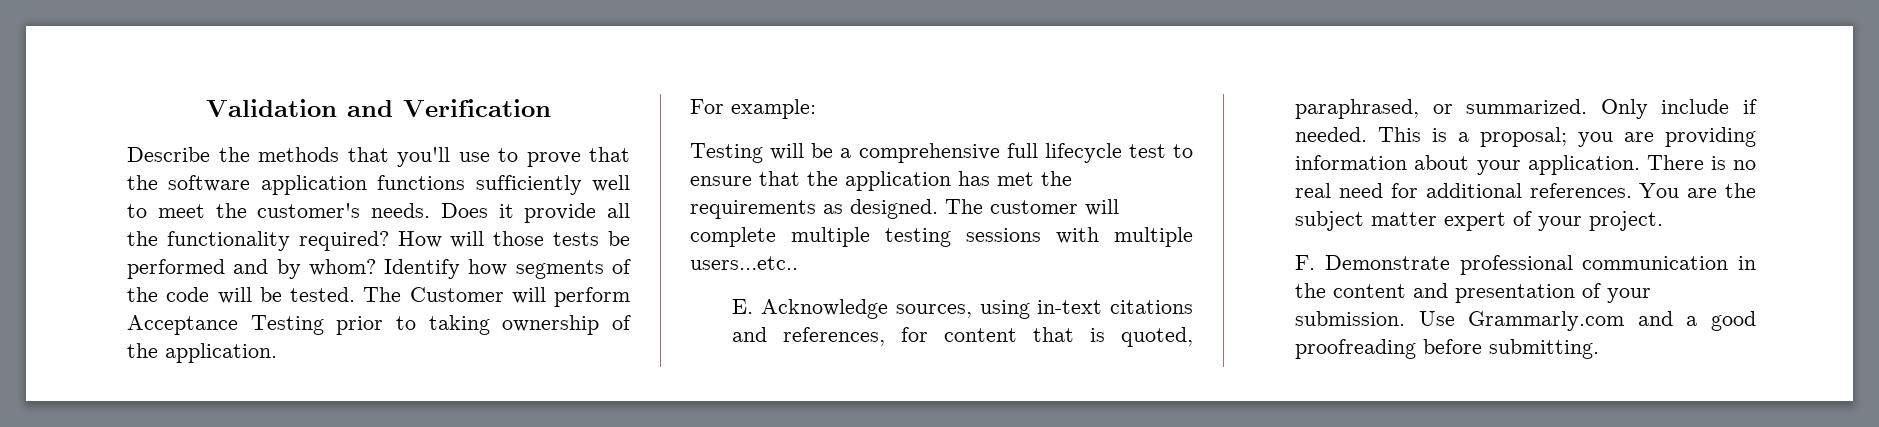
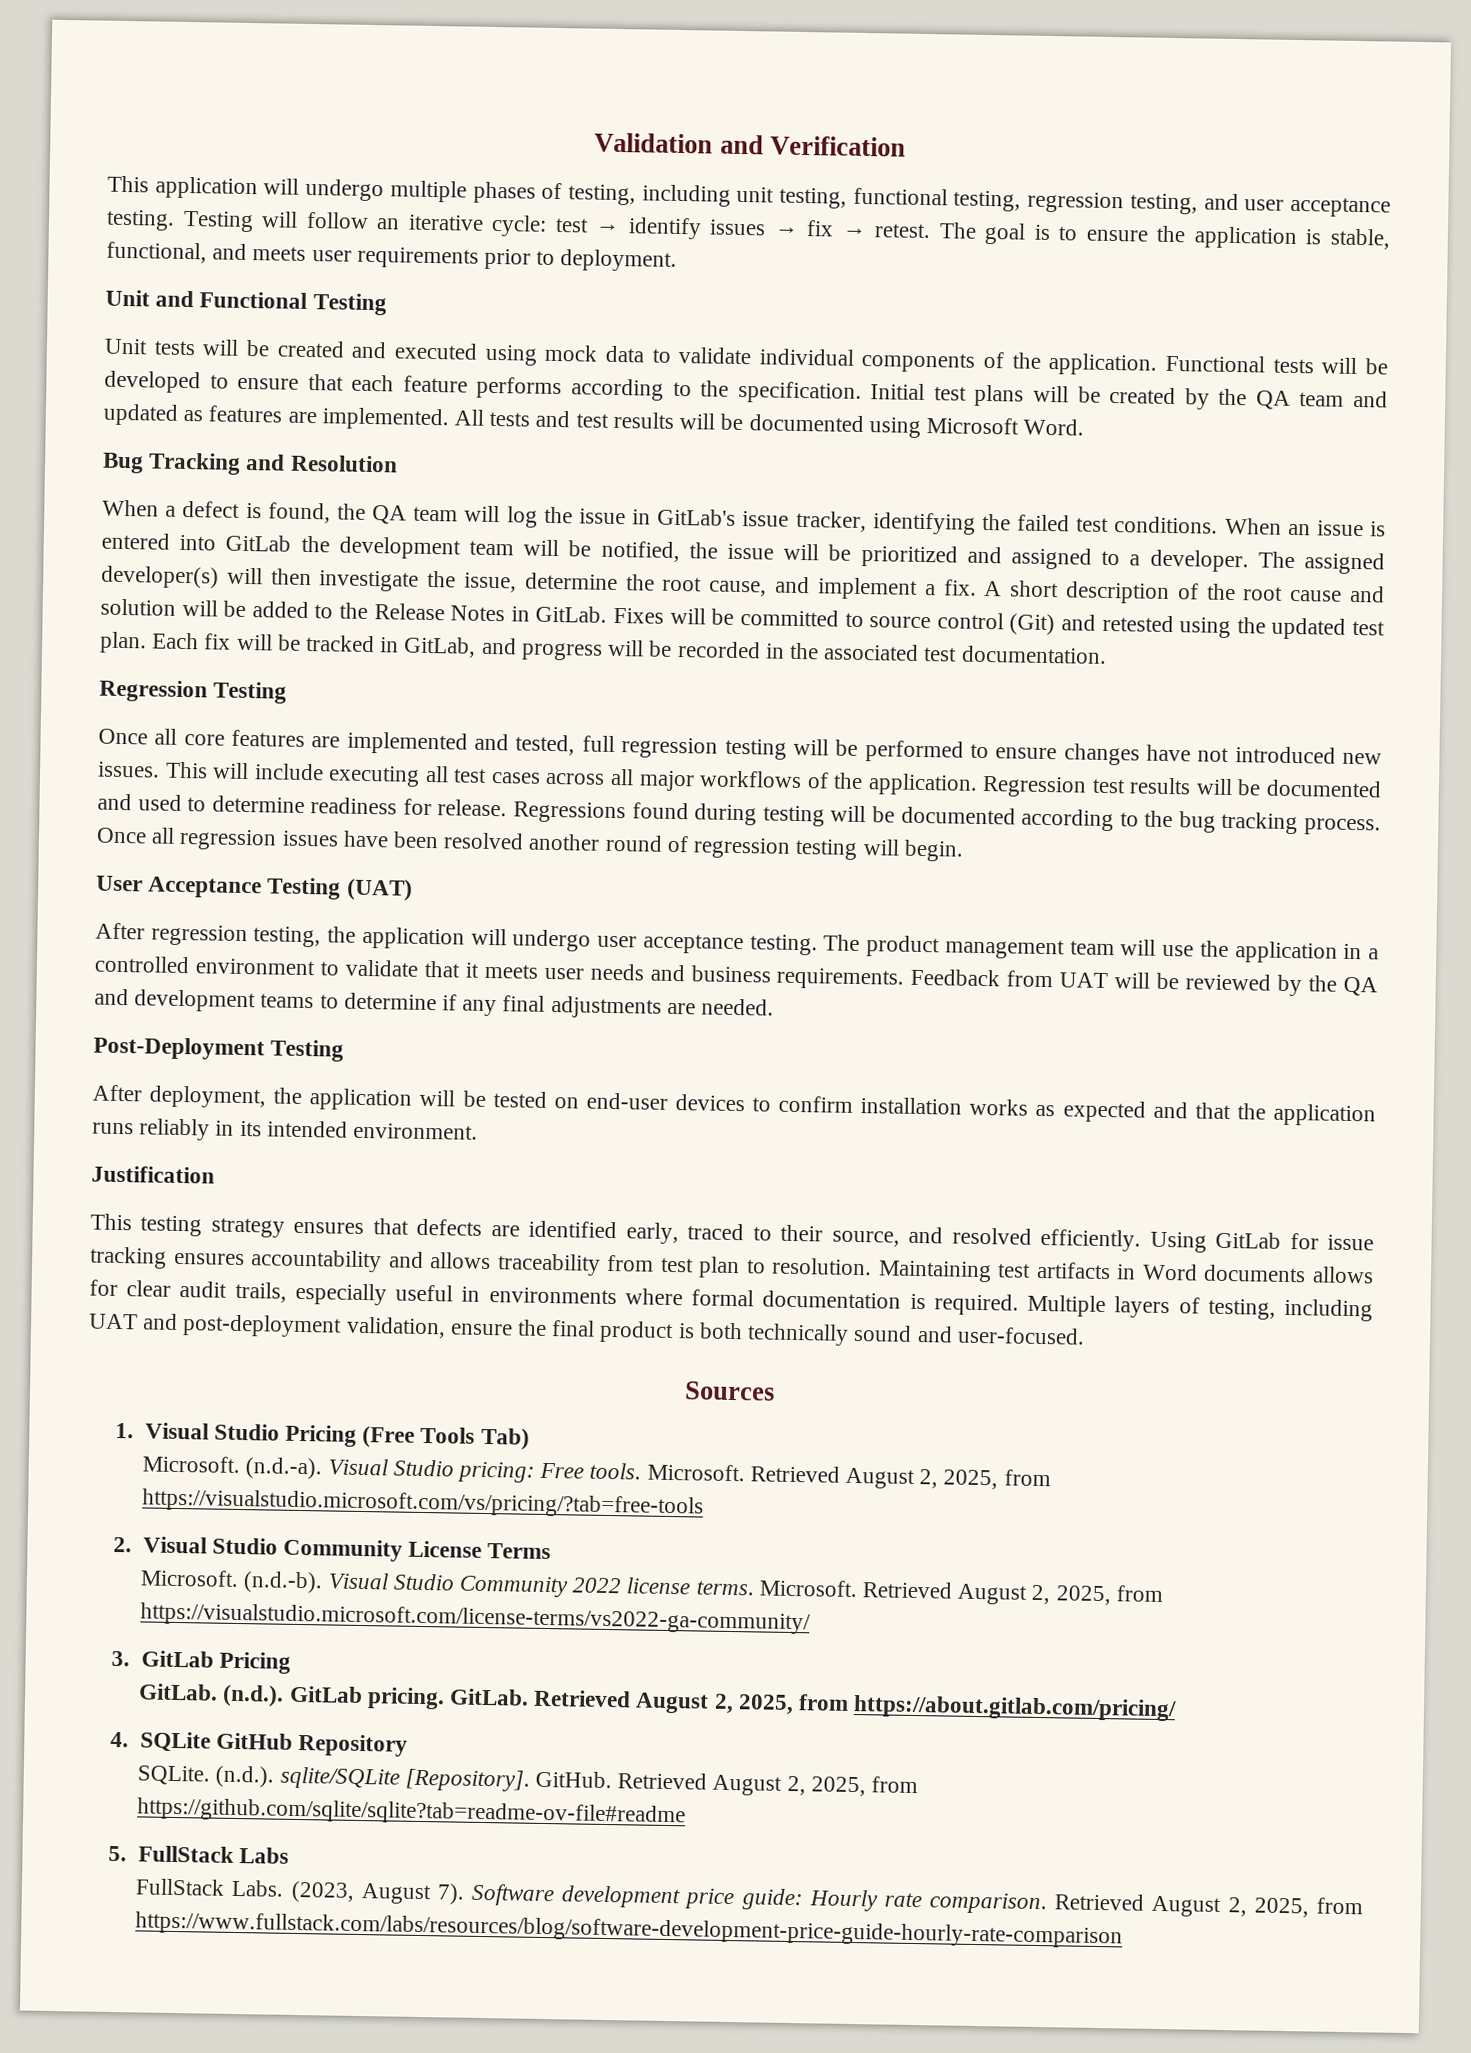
[127,147,630,167] [127,175,630,195] [127,203,630,223] [127,231,630,251] [127,259,631,279] [127,287,630,307] [127,315,632,335] [127,343,277,363] [690,99,816,119] [690,143,1193,163] [690,171,1072,191] [690,199,1119,219] [690,227,1193,247] [690,256,798,270] [732,299,1193,319] [732,327,1193,347] [1295,99,1757,119] [1295,127,1756,147] [1295,155,1756,175] [1295,183,1756,198] [1295,211,1664,231] [1295,255,1756,275] [1295,283,1652,303] [1295,311,1756,331] [1295,339,1600,359] Describe the methods that you'll use to prove that the software application functions sufficiently well to meet the customer's needs. Does it provide all the functionality required? How will those tests be performed and by whom? Identify how segments of the code will be tested. The Customer will perform Acceptance Testing prior to taking ownership of the application. // For example: // Testing will be a comprehensive full lifecycle test to ensure that the application has met the requirements as designed. The customer will complete multiple testing sessions with multiple users…etc.. // E. Acknowledge sources, using in-text citations and references, for content that is quoted, paraphrased, or summarized. Only include if needed. This is a proposal; you are providing information about your application. There is no real need for additional references. You are the subject matter expert of your project. // F. Demonstrate professional communication in the content and presentation of your submission. Use Grammarly.com and a good proofreading before submitting. -> [107,175,1392,218] [106,209,1391,250] [106,241,678,272] [105,289,387,316] [104,338,1388,376] [104,370,1389,410] [103,403,1085,438] [102,452,398,475] [102,499,1386,537] [101,532,1386,575] [101,565,1386,604] [100,598,1385,640] [99,631,1107,664] [99,679,288,704] [98,728,1382,766] [97,761,1382,798] [97,793,1381,836] [96,827,964,862] [96,875,413,901] [95,922,1379,964] [94,955,1379,997] [94,988,775,1019] [93,1036,345,1062] [92,1084,1376,1127] [92,1118,479,1141] [91,1165,215,1184] [90,1213,1374,1253] [90,1246,1374,1284] [89,1279,1373,1322] [89,1313,1085,1346] [684,1381,775,1401] [115,1422,530,1450] [142,1455,1051,1490] [142,1488,705,1519] [113,1536,552,1562] [140,1569,1163,1606] [140,1602,812,1635] [111,1650,291,1674] [138,1683,1178,1722] [110,1731,408,1757] [137,1765,919,1797] [137,1797,687,1828] [108,1845,289,1864] [135,1878,1363,1918] [135,1911,1124,1949] This application will undergo multiple phases of testing, including unit testing, functional testing, regression testing, and user acceptance testing. Testing will follow an iterative cycle: test → identify issues → fix → retest. The goal is to ensure the application is stable, functional, and meets user requirements prior to deployment. // Unit and Functional Testing // Unit tests will be created and executed using mock data to validate individual components of the application. Functional tests will be developed to ensure that each feature performs according to the specification. Initial test plans will be created by the QA team and updated as features are implemented. All tests and test results will be documented using Microsoft Word. // Bug Tracking and Resolution // When a defect is found, the QA team will log the issue in GitLab's issue tracker, identifying the failed test conditions. When an issue is entered into GitLab the development team will be notified, the issue will be prioritized and assigned to a developer. The assigned developer(s) will then investigate the issue, determine the root cause, and implement a fix. A short description of the root cause and solution will be added to the Release Notes in GitLab. Fixes will be committed to source control (Git) and retested using the updated test plan. Each fix will be tracked in GitLab, and progress will be recorded in the associated test documentation. // Regression Testing // Once all core features are implemented and tested, full regression testing will be performed to ensure changes have not introduced new issues. This will include executing all test cases across all major workflows of the application. Regression test results will be documented and used to determine readiness for release. Regressions found during testing will be documented according to the bug tracking process. Once all regression issues have been resolved another round of regression testing will begin. // User Acceptance Testing (UAT) // After regression testing, the application will undergo user acceptance testing. The product management team will use the application in a controlled environment to validate that it meets user needs and business requirements. Feedback from UAT will be reviewed by the QA and development teams to determine if any final adjustments are needed. // Post-Deployment Testing // After deployment, the application will be tested on end-user devices to confirm installation works as expected and that the application runs reliably in its intended environment. // Justification // This testing strategy ensures that defects are identified early, traced to their source, and resolved efficiently. Using GitLab for issue tracking ensures accountability and allows traceability from test plan to resolution. Maintaining test artifacts in Word documents allows for clear audit trails, especially useful in environments where formal documentation is required. Multiple layers of testing, including UAT and post-deployment validation, ensure the final product is both technically sound and user-focused. // Sources // 1. Visual Studio Pricing (Free Tools Tab) // Microsoft. (n.d.-a). Visual Studio pricing: Free tools. Microsoft. Retrieved August 2, 2025, from https://visualstudio.microsoft.com/vs/pricing/?tab=free-tools // 2. Visual Studio Community License Terms // Microsoft. (n.d.-b). Visual Studio Community 2022 license terms. Microsoft. Retrieved August 2, 2025, from https://visualstudio.microsoft.com/license-terms/vs2022-ga-community/ // 3. GitLab Pricing // GitLab. (n.d.). GitLab pricing. GitLab. Retrieved August 2, 2025, from https://about.gitlab.com/pricing/ // 4. SQLite GitHub Repository // SQLite. (n.d.). sqlite/SQLite [Repository]. GitHub. Retrieved August 2, 2025, from https://github.com/sqlite/sqlite?tab=readme-ov-file#readme // 5. FullStack Labs // FullStack Labs. (2023, August 7). Software development price guide: Hourly rate comparison. Retrieved August 2, 2025, from https://www.fullstack.com/labs/resources/blog/software-development-price-guide-hourly-rate-comparison

